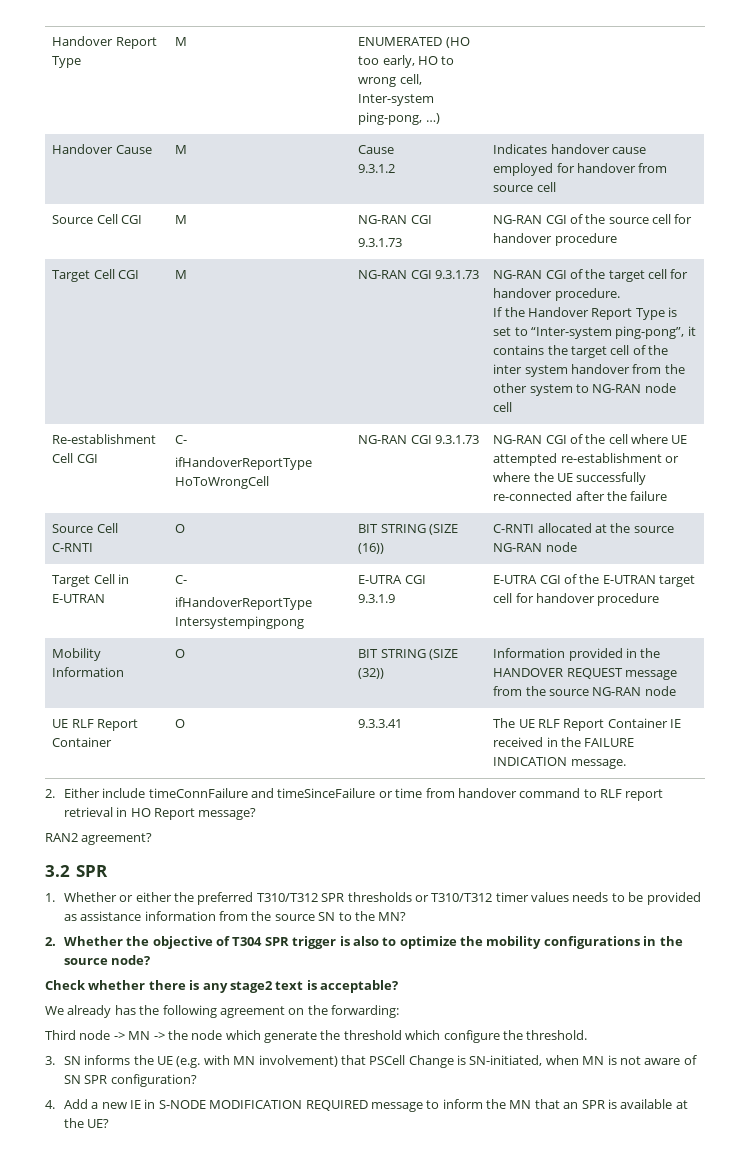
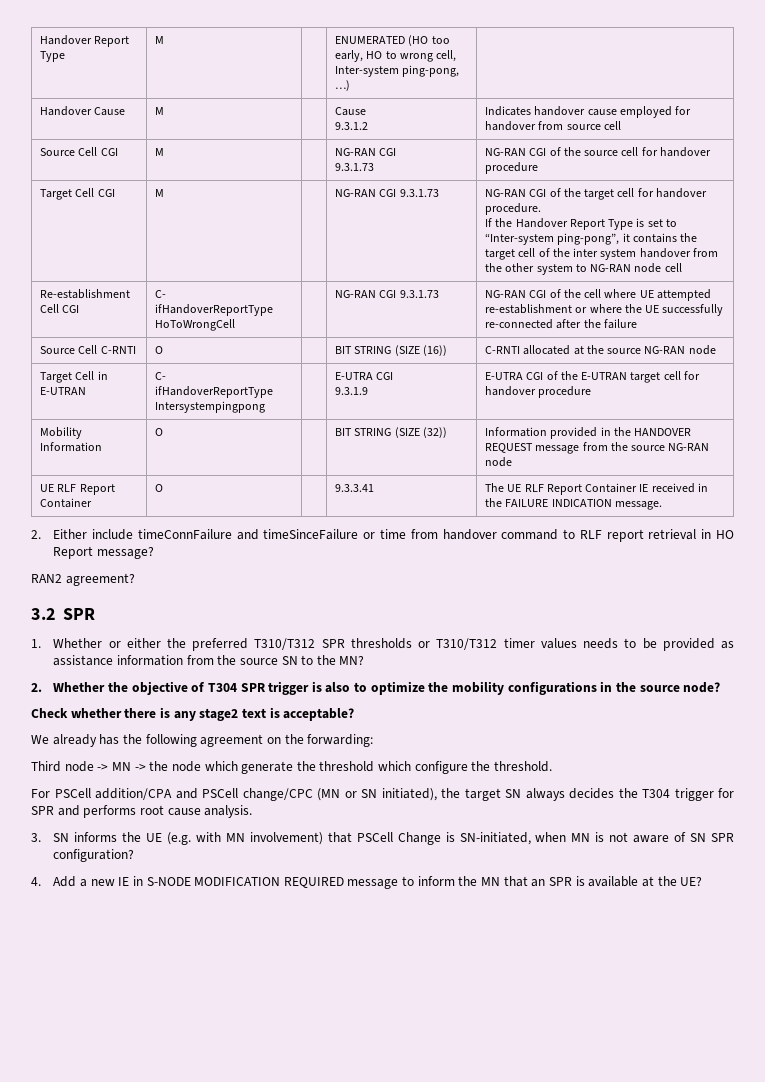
(588, 1035) none -> [31,788,734,801] [31,805,253,818] // For PSCell addition/CPA and PSCell change/CPC (MN or SN initiated), the target SN always decides the T304 trigger for SPR and performs root cause analysis.

